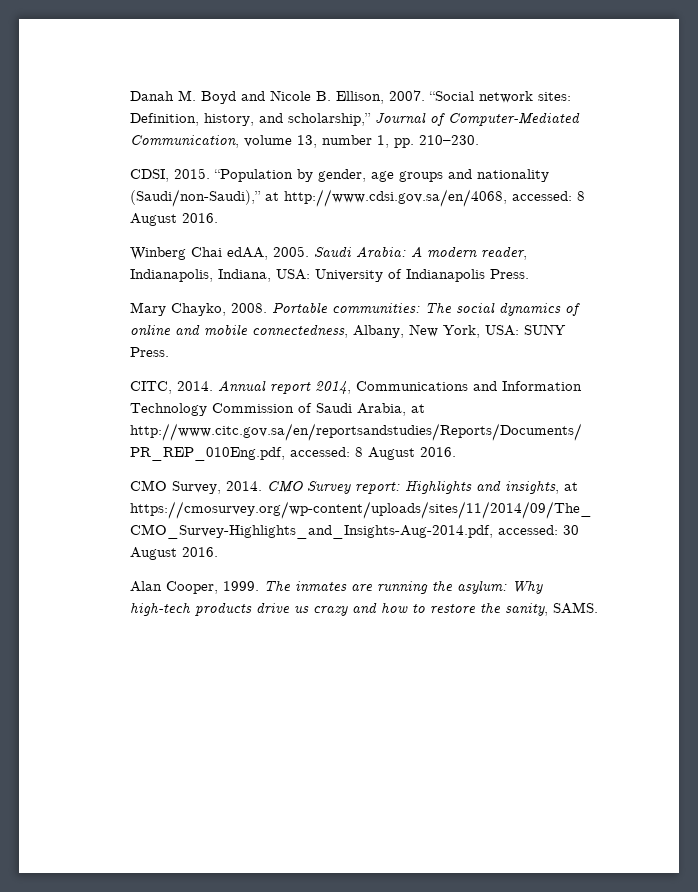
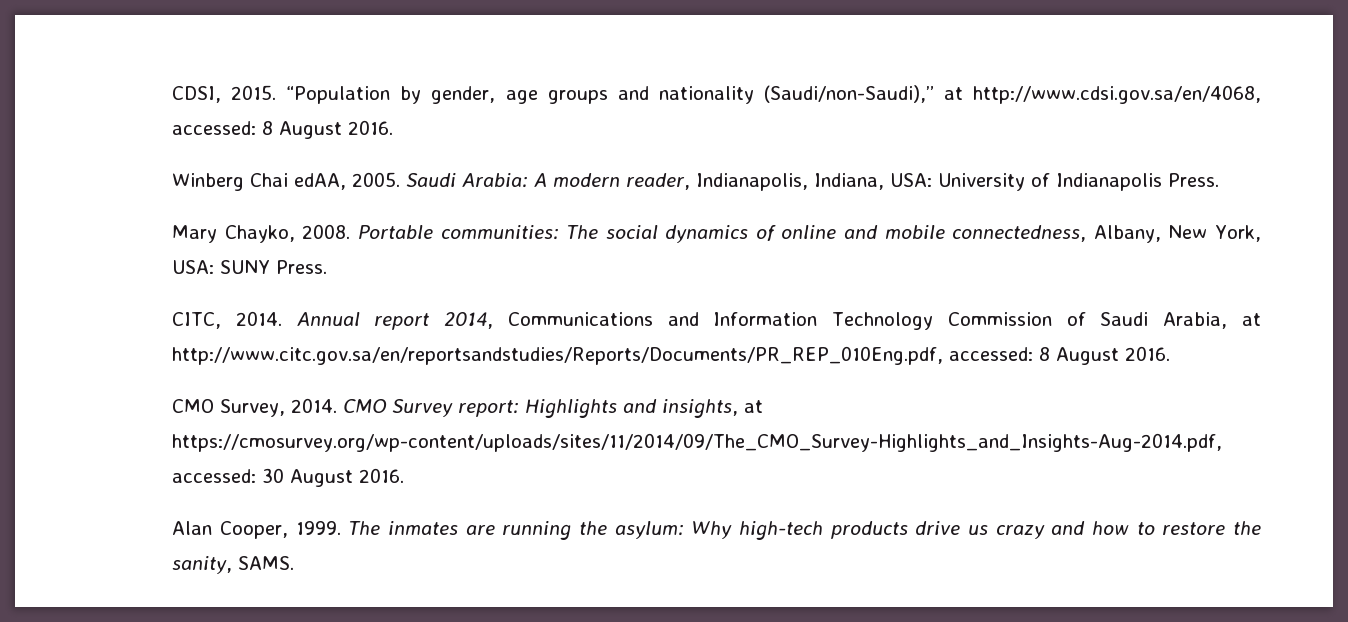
[130,90,572,104] [130,112,581,126] [130,135,480,148] Danah M. Boyd and Nicole B. Ellison, 2007. “Social network sites: Definition, history, and scholarship,” Journal of Computer-Mediated Communication, volume 13, number 1, pp. 210–230. // -> (172, 94) none

